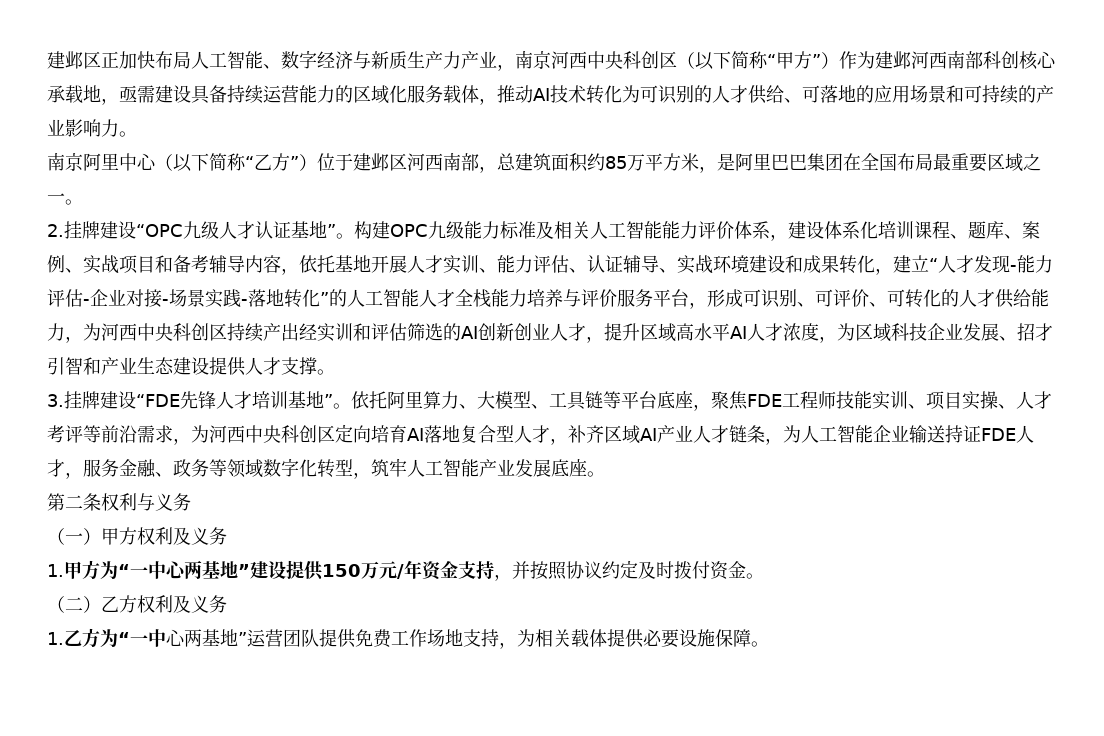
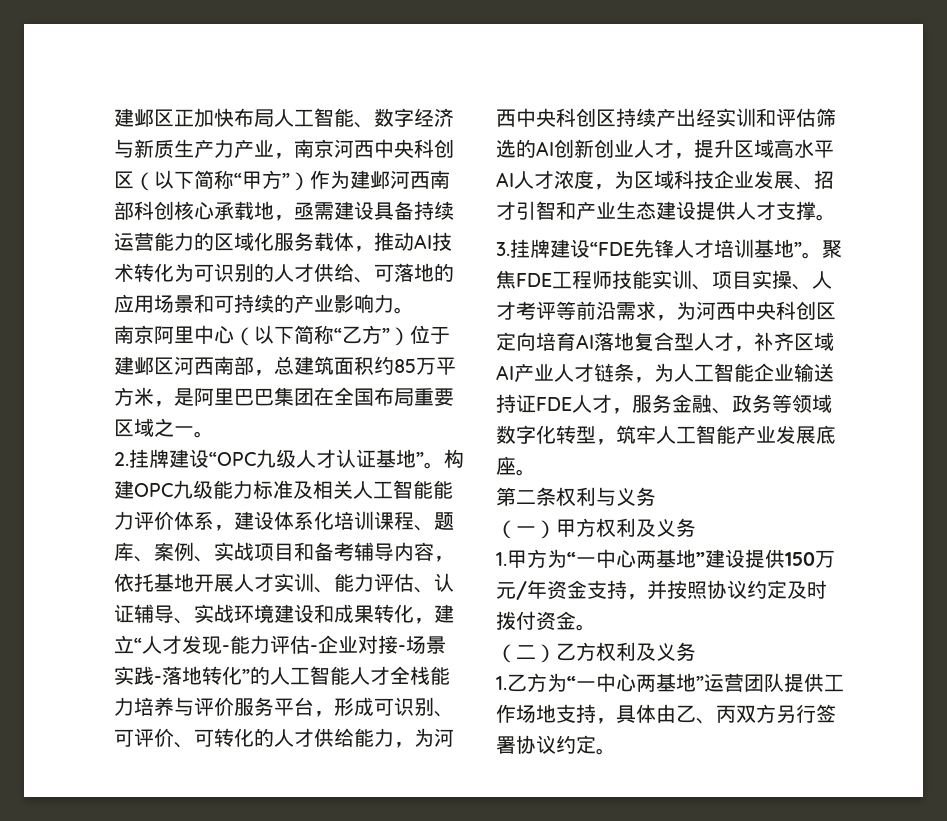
[933,153,951,171] 最 -> (414, 397) none
[351,391,711,411] 依托阿里算力、大模型、工具链等平台底座， -> (822, 255) none
[355,629,392,648] 免费 -> (824, 682) none
[517,629,751,648] 为相关载体提供必要设施保障 -> [616,704,836,724] [496,735,596,754] 具体由乙、丙双方另行签署协议约定

